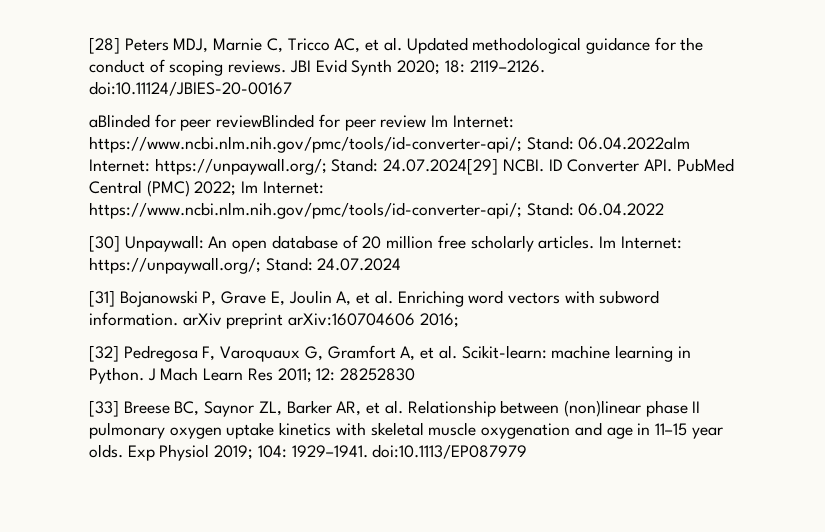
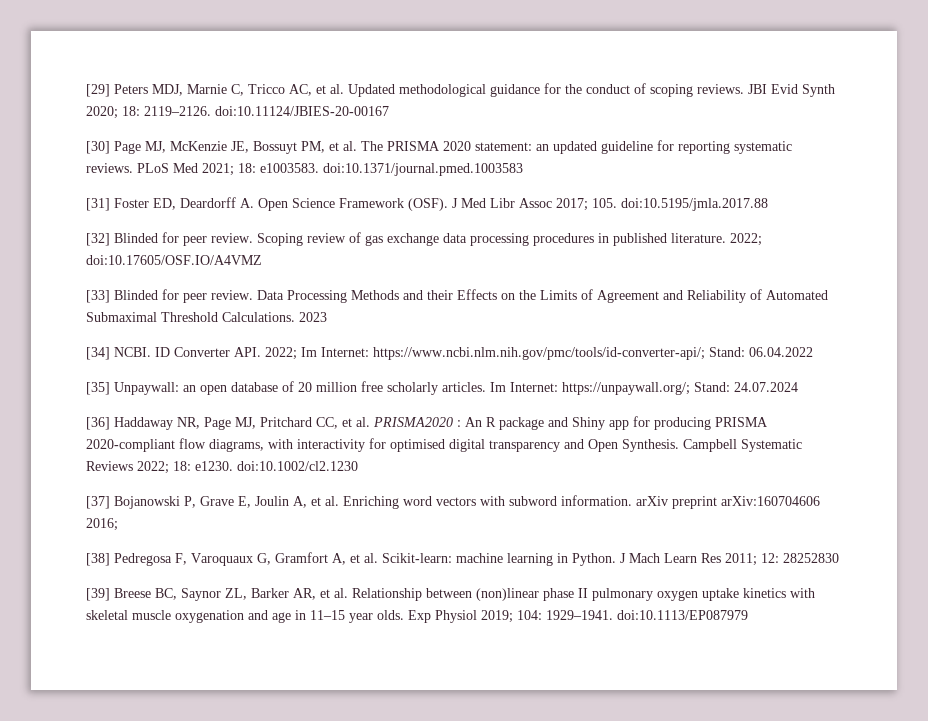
[89,37,120,54] [28] -> [86,84,110,97] [29]
[89,114,514,131] [89,136,691,153] [89,158,499,175] aBlinded for peer reviewBlinded for peer review Im Internet: https://www.ncbi.nlm.nih.gov/pmc/tools/id-converter-api/; Stand: 06.04.2022aIm Internet: https://unpaywall.org/; Stand: 24.07.2024[29] -> [86,140,792,154] [86,163,523,176] [86,197,768,211] [86,232,762,246] [86,255,262,265] [86,289,828,303] [86,312,327,322] [86,347,110,360] [30] Page MJ, McKenzie JE, Bossuyt PM, et al. The PRISMA 2020 statement: an updated guideline for reporting systematic reviews. PLoS Med 2021; 18: e1003583. doi:10.1371/journal.pmed.1003583 // [31] Foster ED, Deardorff A. Open Science Framework (OSF). J Med Libr Assoc 2017; 105. doi:10.5195/jmla.2017.88 // [32] Blinded for peer review. Scoping review of gas exchange data processing procedures in published literature. 2022; doi:10.17605/OSF.IO/A4VMZ // [33] Blinded for peer review. Data Processing Methods and their Effects on the Limits of Agreement and Reliability of Automated Submaximal Threshold Calculations. 2023 // [34]
[676,158,734,172] [89,180,190,197] PubMed Central (PMC) -> (261, 352) none
[89,235,228,252] [30] Unpaywall: An -> [86,382,196,395] [35] Unpaywall: an
[89,290,115,307] [31] -> [86,416,768,430] [86,438,802,452] [86,461,358,474] [86,496,110,509] [36] Haddaway NR, Page MJ, Pritchard CC, et al. PRISMA2020 : An R package and Shiny app for producing PRISMA 2020-compliant flow diagrams, with interactivity for optimised digital transparency and Open Synthesis. Campbell Systematic Reviews 2022; 18: e1230. doi:10.1002/cl2.1230 // [37]
[89,345,119,362] [32] -> [86,553,110,566] [38]
[89,400,119,417] [33] -> [86,588,110,601] [39]

